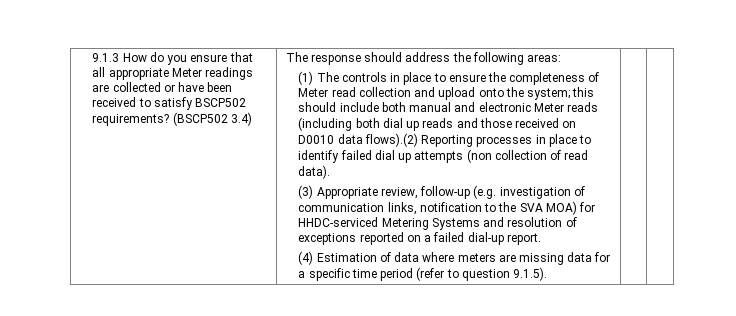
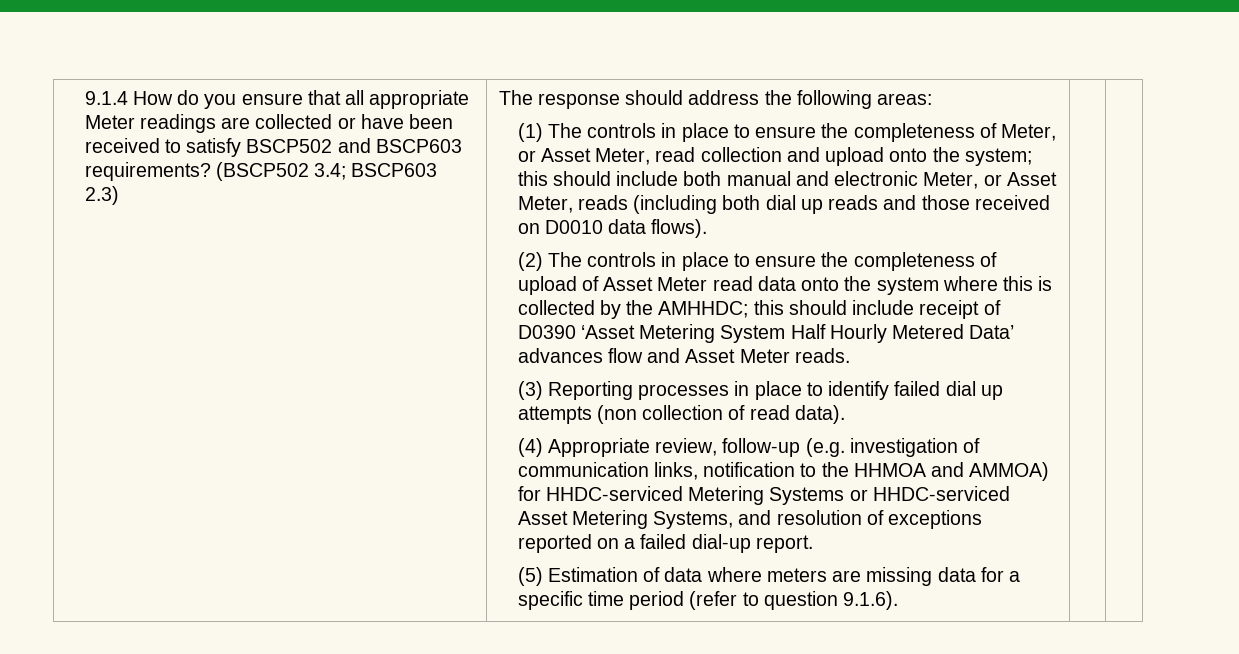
[92,53,120,62] 9.1.3 -> [84,91,128,105] 9.1.4
[92,112,252,126] requirements? (BSCP502 3.4) -> [337,138,462,153] [84,162,438,181] [84,186,119,205] and BSCP603 requirements? (BSCP502 3.4; BSCP603 2.3)
[298,88,329,97] Meter -> [1001,124,1057,141] [517,148,651,165] Meter, or Asset Meter,
[533,103,564,112] Meter -> [923,172,1057,189] [517,196,573,213] Meter, or Asset Meter,
[364,133,418,147] flows).(2) -> [651,219,708,238] [517,252,997,271] [517,276,1053,295] [517,300,1001,319] [517,324,1015,343] [517,348,850,363] [517,381,543,400] flows). // (2) The controls in place to ensure the completeness of upload of Asset Meter read data onto the system where this is collected by the AMHHDC; this should include receipt of D0390 ‘Asset Metering System Half Hourly Metered Data’ advances flow and Asset Meter reads. // (3)
[298,185,314,199] (3) -> [517,438,543,457] (4)
[519,201,577,215] SVA MOA) -> [853,462,1050,481] HHMOA and AMMOA)
(480, 224) none -> [849,486,1010,501] [517,510,734,529] or HHDC-serviced Asset Metering Systems,
[298,251,314,265] (4) -> [517,567,543,586] (5)
[512,267,547,281] 9.1.5). -> [843,591,899,610] 9.1.6).

